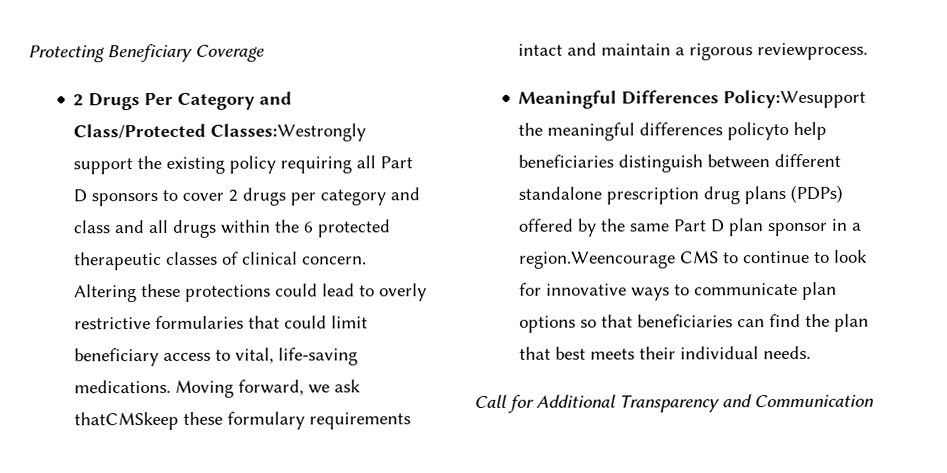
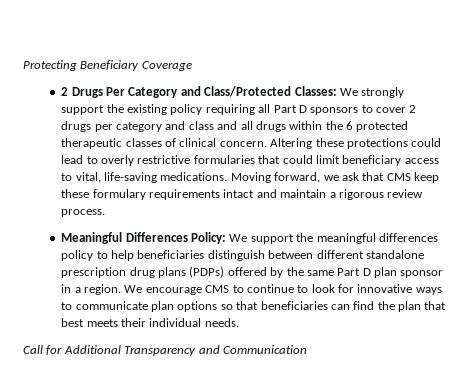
[210,123,367,142] Classes:Westrongly -> [294,86,405,98] Classes: We strongly
[74,411,180,431] thatCMSkeep -> [362,172,440,183] that CMS keep
[757,42,869,61] reviewprocess. -> [387,189,424,198] [61,209,106,217] review process.
[723,89,867,109] Policy:Wesupport -> [191,232,294,244] Policy: We support
[727,122,790,141] policyto -> [61,250,108,261] policy to
[519,251,677,269] region.Weencourage -> [84,284,202,295] region. We encourage

